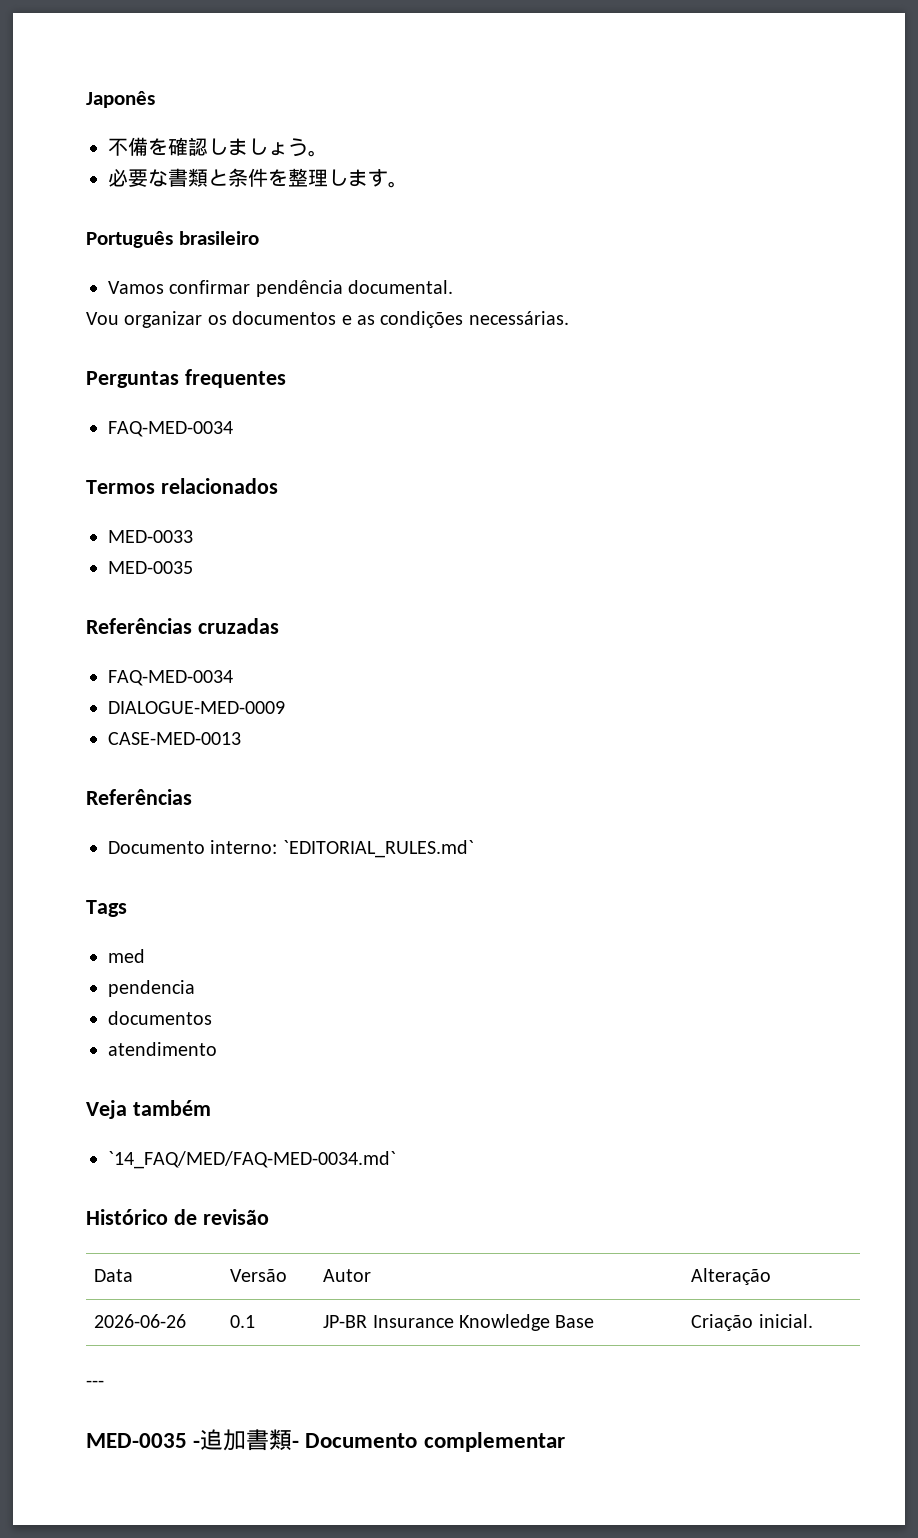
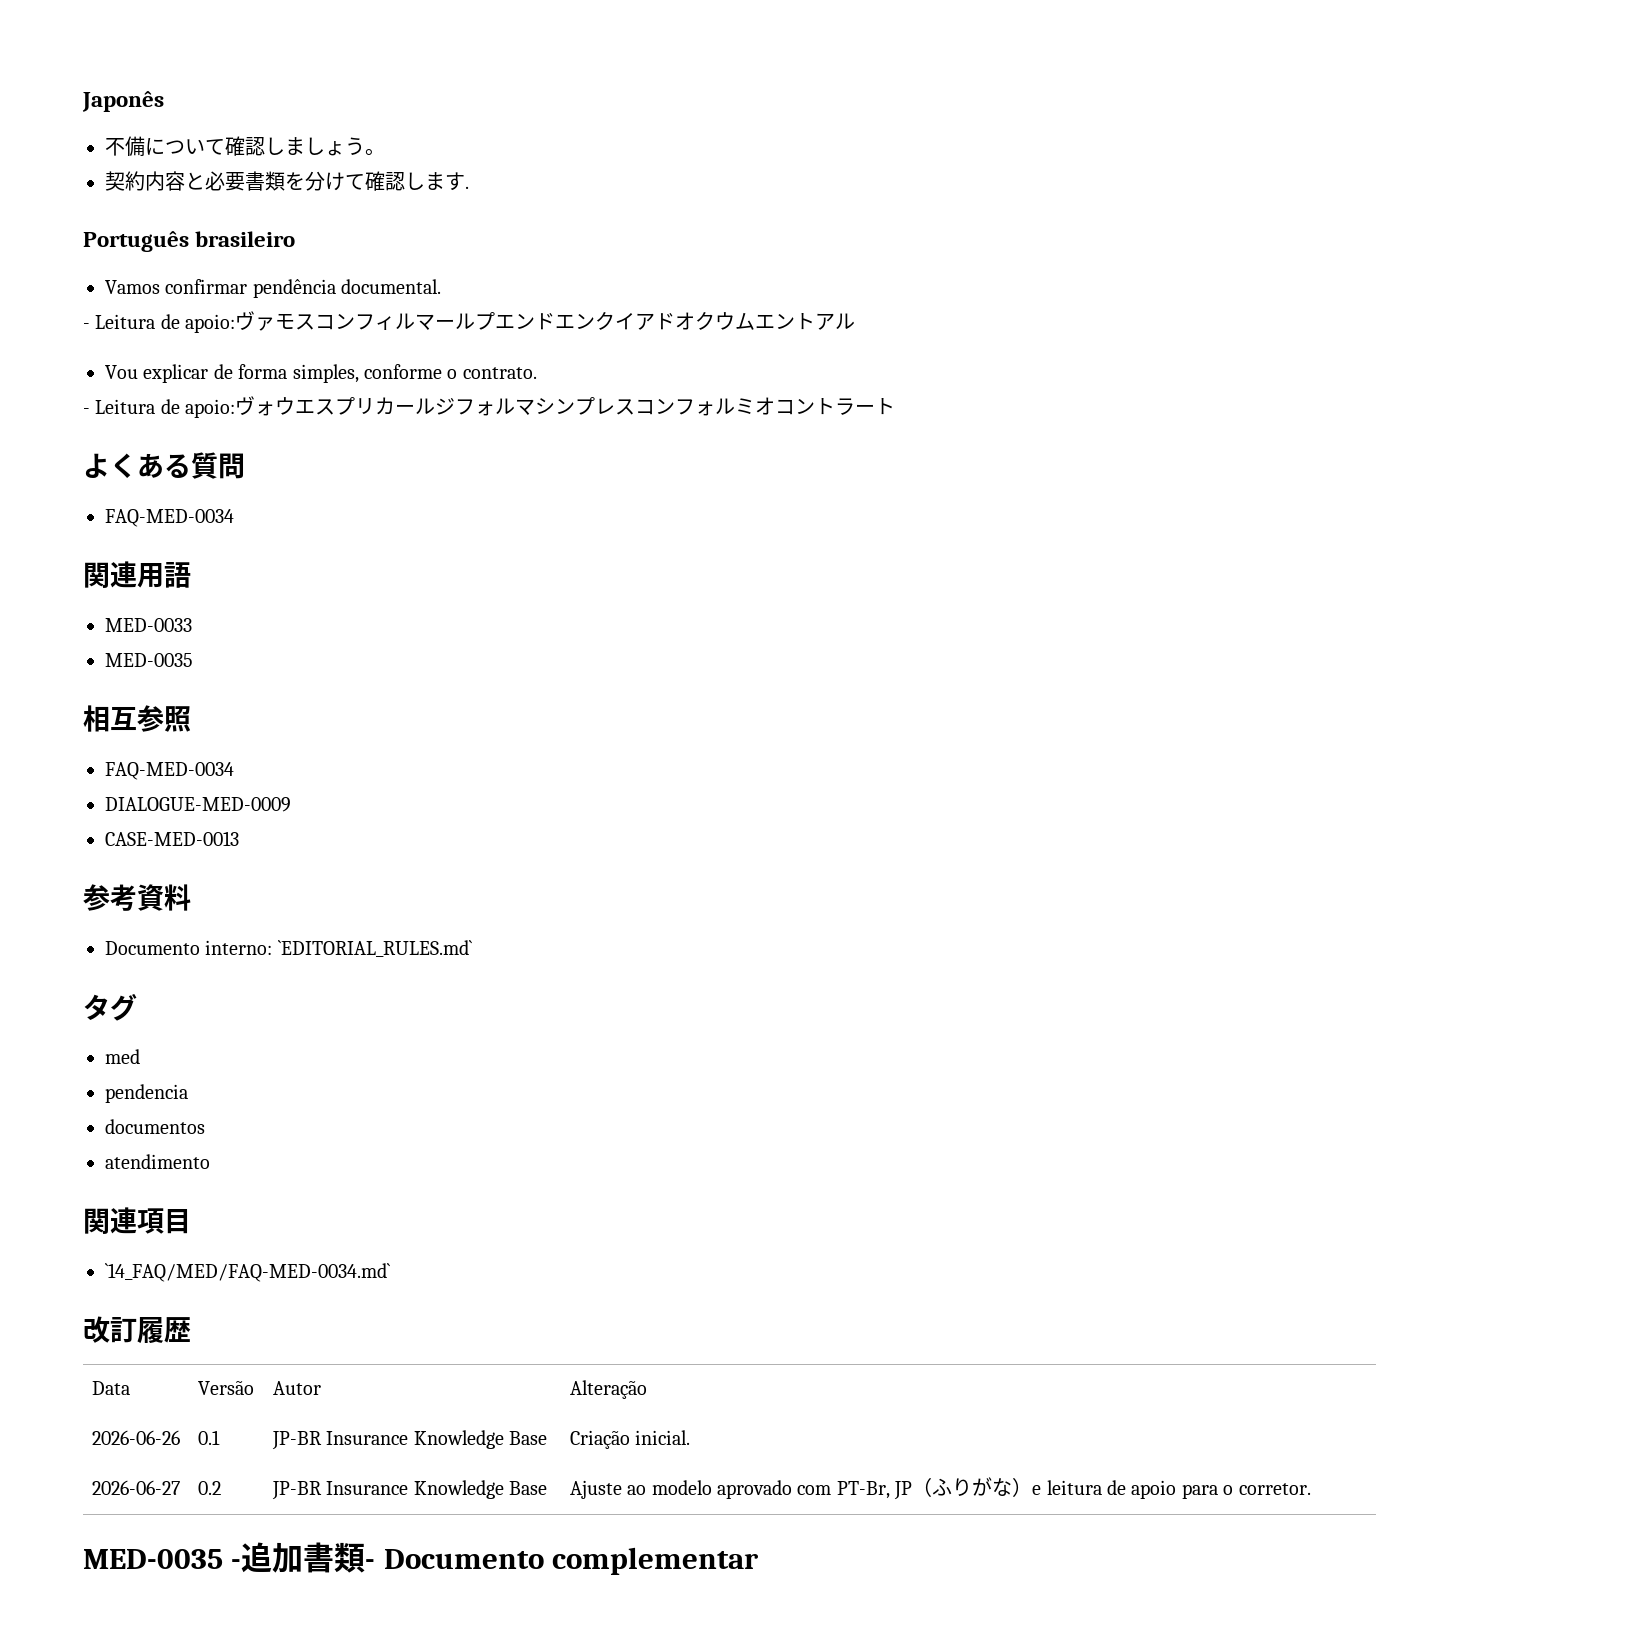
[148,138,168,156] を -> [145,138,225,155] について
[108,168,408,188] 必要な書類と条件を整理します。 -> [105,171,469,191] 契約内容と必要書類を分けて確認します.
[86,311,569,328] [86,369,286,388] [108,421,233,437] [86,478,278,494] Vou organizar os documentos e as condições necessárias. // Perguntas frequentes // FAQ-MED-0034 // Termos relacionados -> [83,311,856,333] [105,364,537,383] [83,396,896,418] [83,452,245,479] [105,509,234,527] [83,561,191,588] - Leitura de apoio:ヴァモスコンフィルマールプエンドエンクイアドオクウムエントアル // Vou explicar de forma simples, conforme o contrato. // - Leitura de apoio:ヴォウエスプリカールジフォルマシンプレスコンフォルミオコントラート // よくある質問 // FAQ-MED-0034 // 関連用語
[86,618,279,634] Referências cruzadas -> [83,705,191,732] 相互参照
[86,789,192,805] Referências -> [83,884,191,911] 参考資料
[86,900,127,917] Tags -> [83,993,137,1021] タグ
[86,1100,211,1119] Veja também -> [83,1207,191,1234] 関連項目
[86,1209,269,1225] Histórico de revisão -> [83,1316,191,1344] 改訂履歴
[86,1380,104,1387] // --- -> [91,1480,180,1495] [197,1481,221,1495] [271,1480,547,1500] [569,1477,1311,1500] // 2026-06-27 | 0.2 | JP-BR Insurance Knowledge Base | Ajuste ao modelo aprovado com PT-Br, JP（ふりがな）e leitura de apoio para o corretor.

